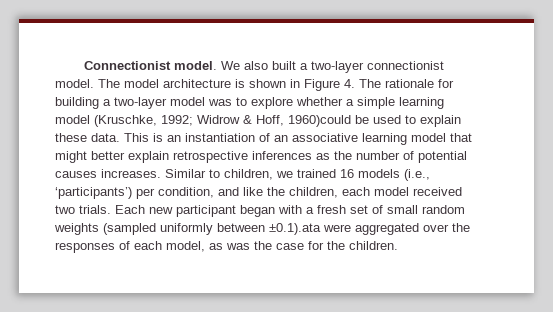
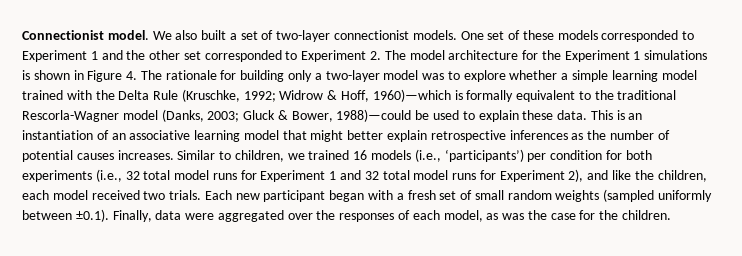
[311,61,445,73] [55,79,231,88] two-layer connectionist model. The model architecture -> [240,30,695,42] [22,50,708,62] set of two-layer connectionist models. One set of these models corresponded to Experiment 1 and the other set corresponded to Experiment 2. The model architecture for the Experiment 1 simulations
(99, 103) none -> [288,70,313,82] only
(90, 119) none -> [22,90,179,100] trained with the Delta Rule
[288,115,351,127] 1960)could -> [372,89,677,102] [22,109,412,122] 1960)—which is formally equivalent to the traditional Rescorla-Wagner model (Danks, 2003; Gluck & Bower, 1988)—could
[158,187,214,198] condition, -> [550,150,652,160] [22,169,584,182] condition for both experiments (i.e., 32 total model runs for Experiment 1 and 32 total model runs for Experiment 2),
[269,223,321,235] ±0.1).ata -> [75,209,182,222] ±0.1). Finally, data

